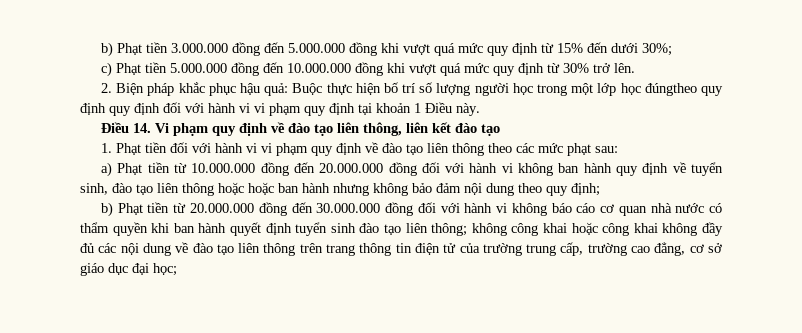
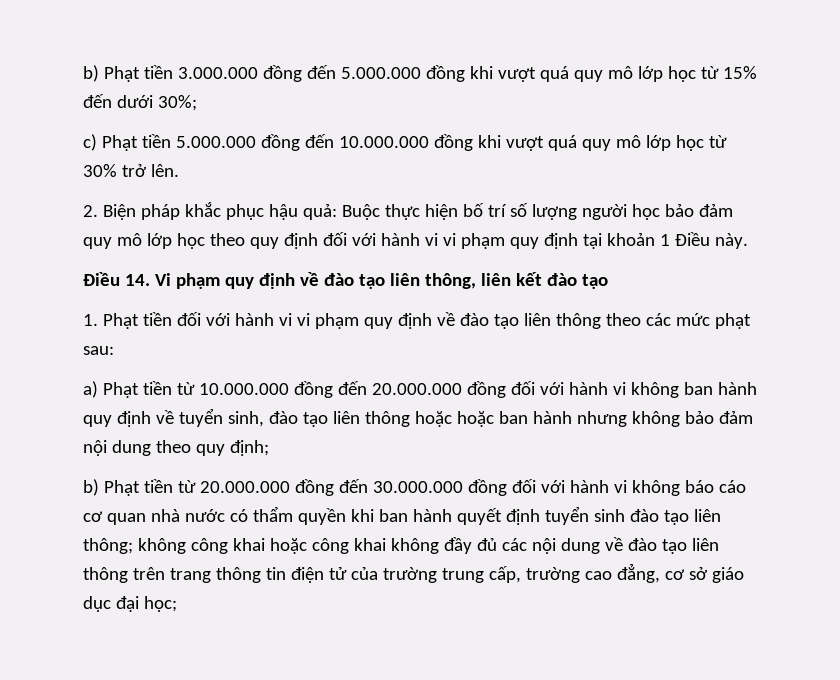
[457,43,538,56] mức quy định -> [573,66,696,82] quy mô lớp học
[463,63,544,76] mức quy định -> [581,135,704,151] quy mô lớp học
[537,83,723,96] [80,103,106,115] trong một lớp học đúngtheo quy định -> [664,204,733,217] [83,233,245,249] bảo đảm quy mô lớp học theo

